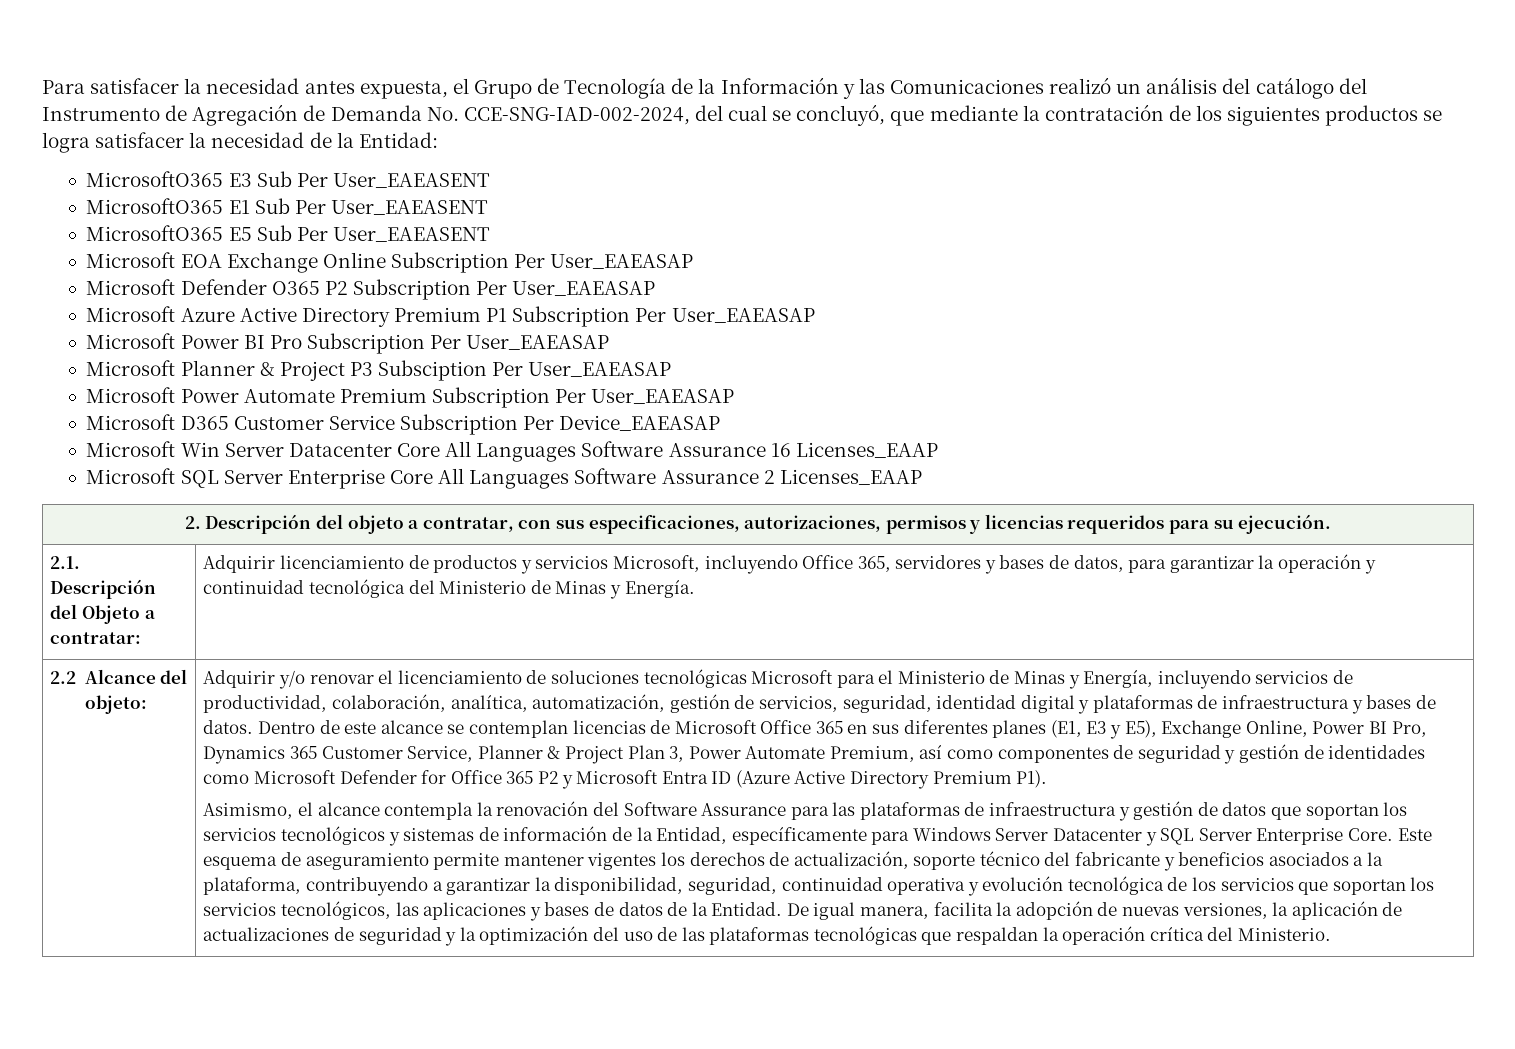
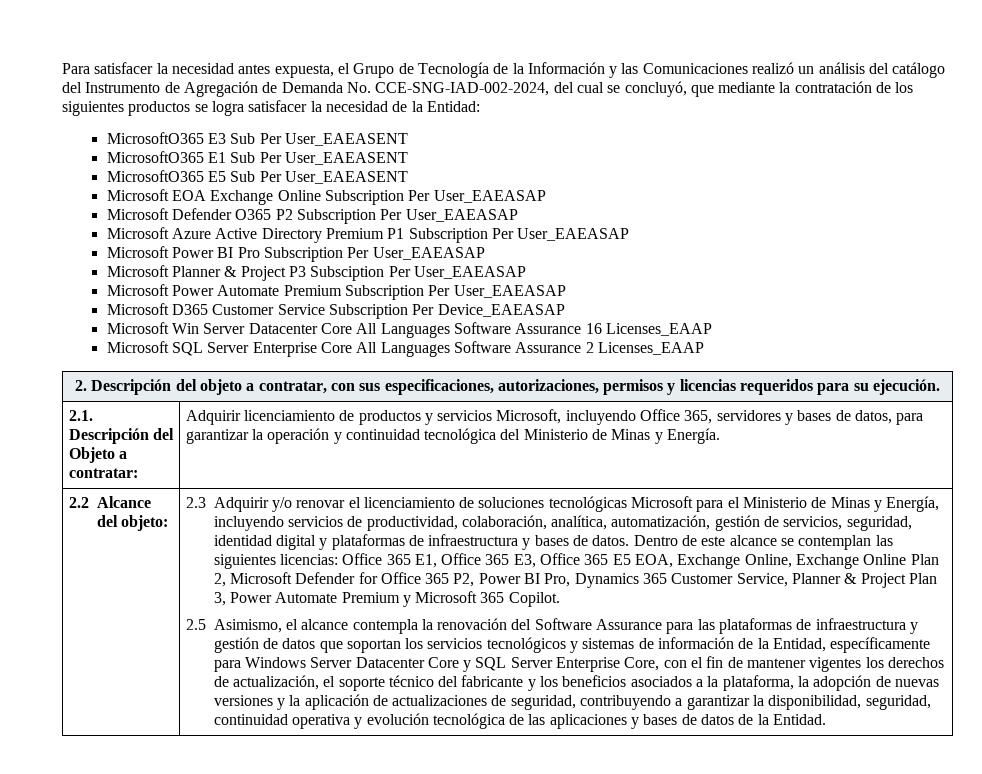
(147, 704) none -> [185,497,206,508] 2.3
[572,720,1308,739] licencias de Microsoft Office 365 en sus diferentes planes (E1, E3 y E5), Exchange Online, -> [875,535,893,546] [213,553,939,569] [213,572,475,587] las siguientes licencias: Office 365 E1, Office 365 E3, Office 365 E5 EOA, Exchange Online, Exchange Online Plan 2, Microsoft Defender for Office 365 P2,
[829,744,1426,764] [203,770,1048,789] Premium, así como componentes de seguridad y gestión de identidades como Microsoft Defender for Office 365 P2 y Microsoft Entra ID (Azure Active Directory Premium P1). // -> [341,591,560,607] [185,619,206,630] Premium y Microsoft 365 Copilot. // 2.5
(1143, 834) none -> [427,657,459,668] Core
[1348,828,1432,841] [203,852,500,870] Core. Este esquema de aseguramiento permite -> [624,656,743,671] Core, con el fin de
(909, 860) none -> [323,676,336,687] el
(1175, 864) none -> [540,676,559,687] los
(302, 886) none -> [798,675,939,691] [213,694,576,710] la adopción de nuevas versiones y la aplicación de actualizaciones de seguridad,
[1192,877,1435,895] [203,901,391,920] los servicios que soportan los servicios tecnológicos, -> (525, 719) none
[786,901,1403,920] [203,926,1332,946] De igual manera, facilita la adopción de nuevas versiones, la aplicación de actualizaciones de seguridad y la optimización del uso de las plataformas tecnológicas que respaldan la operación crítica del Ministerio. -> (827, 719) none

